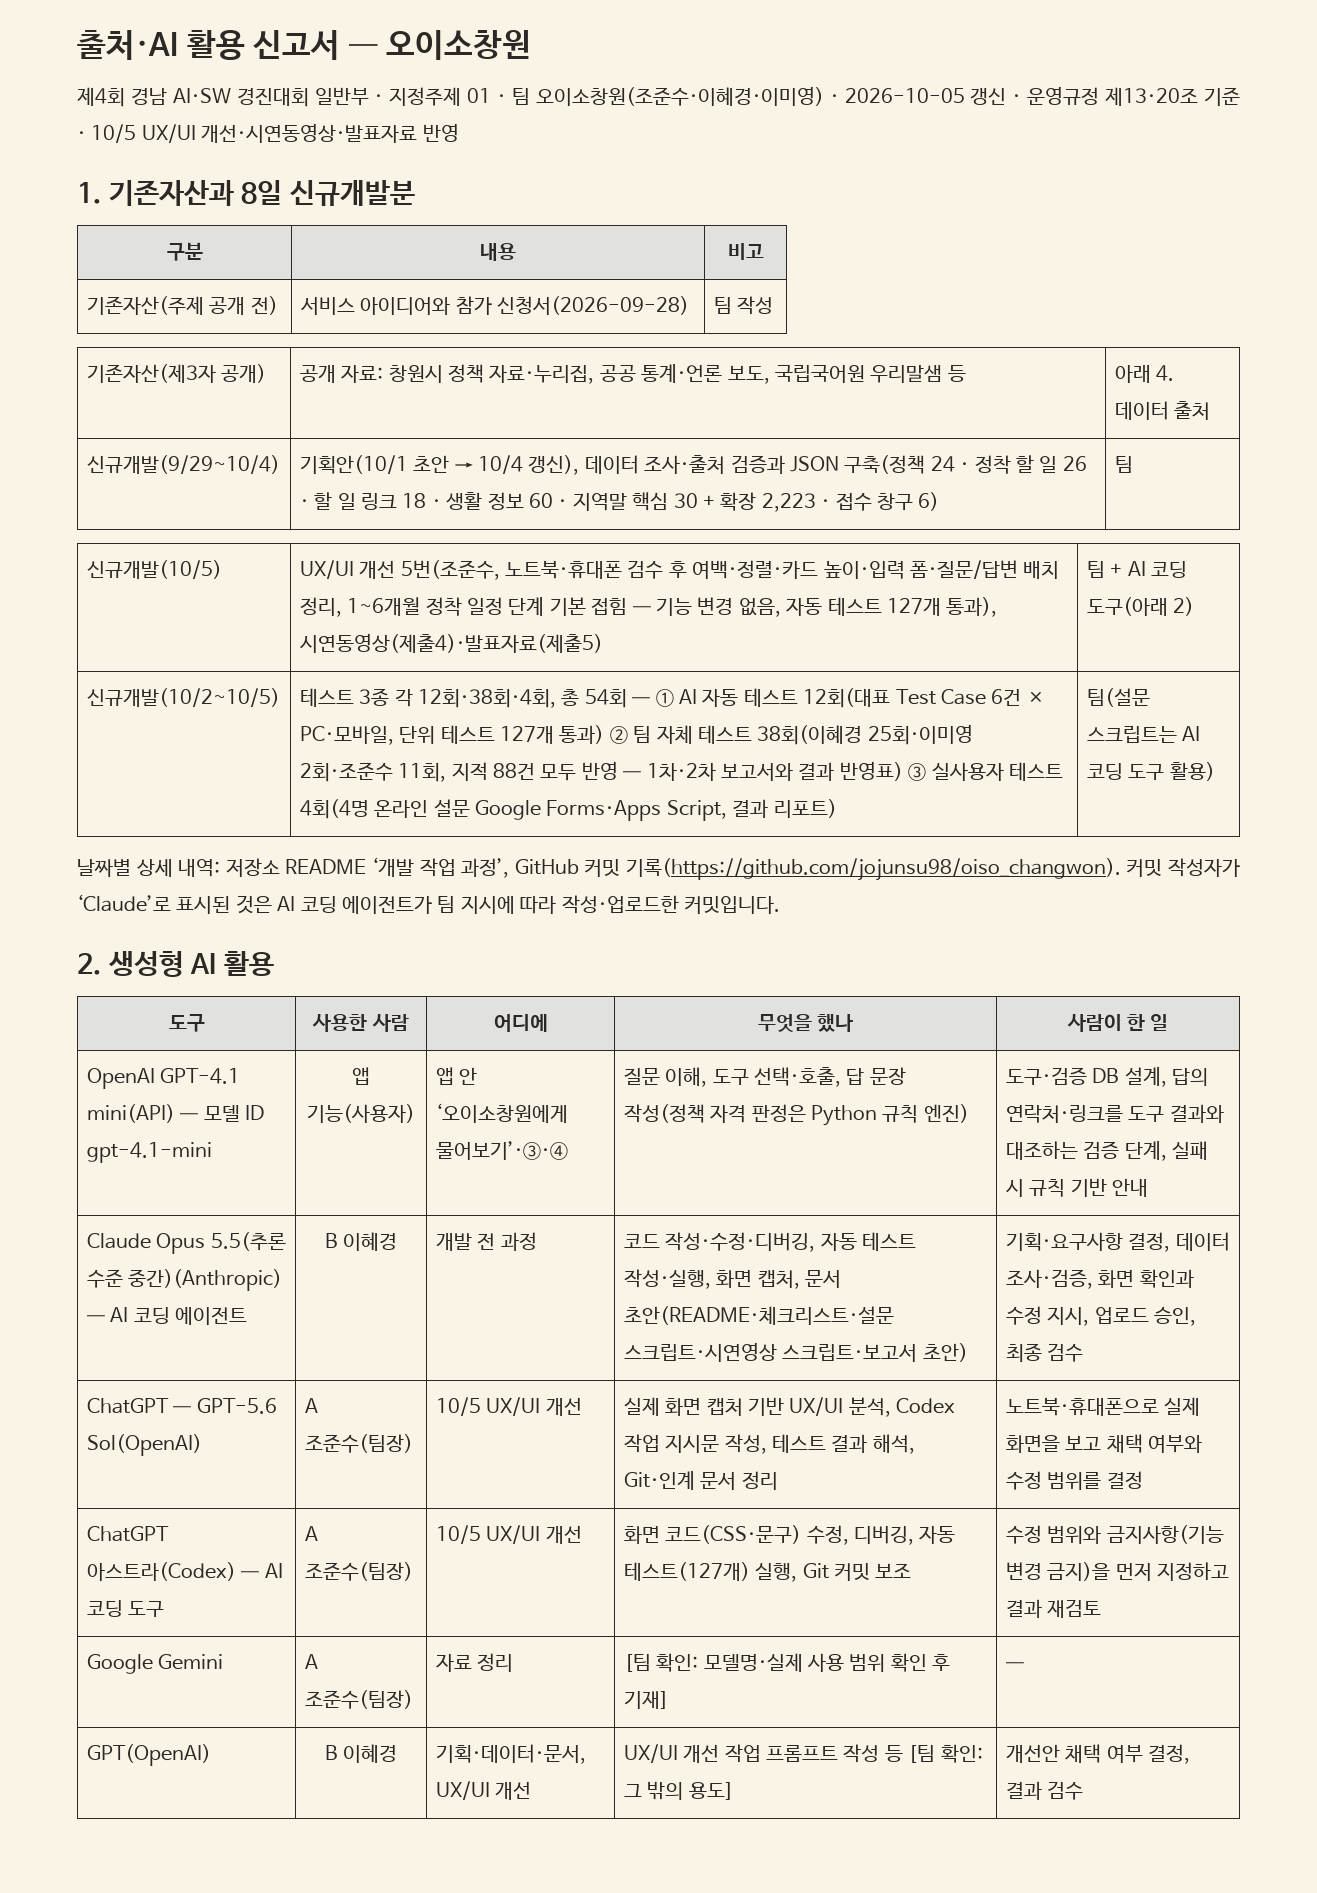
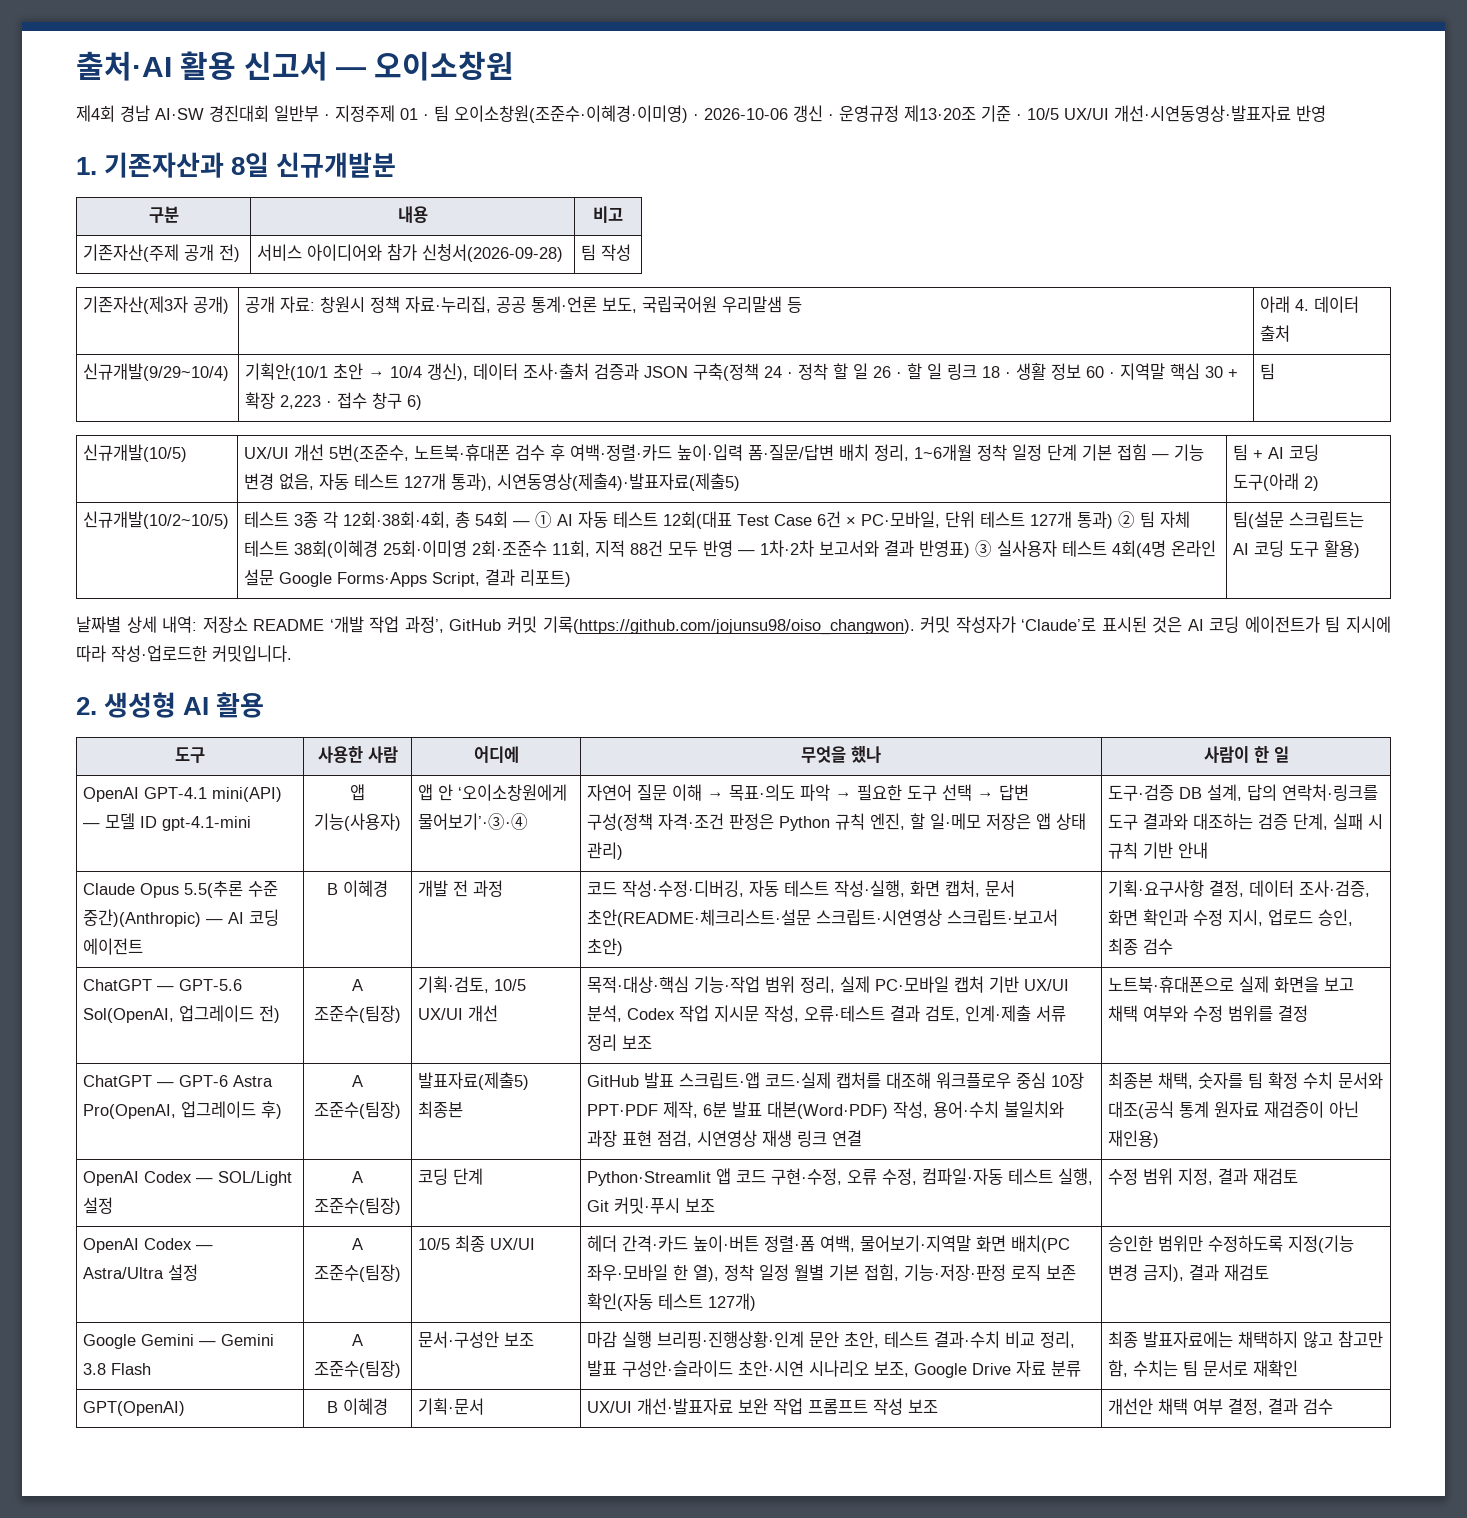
[844,88,965,103] 2026-10-05 -> [704,108,788,120] 2026-10-06
[623,1067,906,1087] [623,1104,969,1126] 질문 이해, 도구 선택·호출, 답 문장 작성(정책 자격 판정은 Python 규칙 엔진) -> [587,784,1030,801] [587,813,1087,831] [587,842,624,860] 자연어 질문 이해 → 목표·의도 파악 → 필요한 도구 선택 → 답변 구성(정책 자격·조건 판정은 Python 규칙 엔진, 할 일·메모 저장은 앱 상태 관리)
[86,1434,202,1456] [304,1398,318,1413] [304,1434,413,1453] [435,1397,582,1416] [623,1397,702,1416] Sol(OpenAI) | A 조준수(팀장) | 10/5 UX/UI 개선 | 실제 화면 -> [83,1005,281,1023] [352,979,363,991] [314,1005,401,1023] [418,976,527,993] [418,1005,499,1022] [587,976,950,993] Sol(OpenAI, 업그레이드 전) | A 조준수(팀장) | 기획·검토, 10/5 UX/UI 개선 | 목적·대상·핵심 기능·작업 범위 정리, 실제 PC·모바일
[771,1434,915,1454] [623,1471,778,1490] 테스트 결과 해석, Git·인계 문서 정리 -> [804,1005,1067,1022] [587,1034,653,1051] 오류·테스트 결과 검토, 인계·제출 서류 정리 보조
[86,1562,283,1581] [86,1600,165,1617] [304,1526,318,1541] [304,1562,413,1581] [435,1525,582,1544] [623,1525,956,1545] [623,1562,912,1582] [1005,1525,1224,1544] [1005,1562,1229,1581] [1005,1599,1102,1618] [86,1654,224,1674] [304,1654,318,1669] [304,1690,413,1709] [435,1653,514,1672] [623,1653,951,1672] [623,1691,669,1709] [1005,1662,1024,1669] 아스트라(Codex) — AI 코딩 도구 | A 조준수(팀장) | 10/5 UX/UI 개선 | 화면 코드(CSS·문구) 수정, 디버깅, 자동 테스트(127개) 실행, Git 커밋 보조 | 수정 범위와 금지사항(기능 변경 금지)을 먼저 지정하고 결과 재검토 // Google Gemini | A 조준수(팀장) | 자료 정리 | [팀 확인: 모델명·실제 사용 범위 확인 후 기재] | — -> [157,1075,274,1087] [83,1101,283,1119] [352,1075,363,1087] [314,1101,401,1119] [418,1072,530,1090] [418,1101,464,1118] [587,1072,1085,1089] [587,1101,1065,1119] [587,1130,863,1147] [1108,1072,1384,1089] [1108,1101,1360,1119] [1108,1130,1160,1148] [83,1171,293,1186] [83,1197,114,1214] [352,1171,363,1183] [314,1197,401,1215] [418,1168,484,1185] [587,1168,1094,1186] [587,1197,716,1214] [1108,1168,1299,1185] [83,1238,214,1253] [83,1264,199,1281] [352,1238,363,1250] [314,1264,401,1282] [418,1235,536,1252] [587,1235,1071,1253] [587,1264,1077,1282] [587,1293,757,1311] [1108,1235,1355,1253] [1108,1264,1270,1282] [83,1334,275,1349] [83,1363,152,1375] [352,1334,363,1346] [314,1360,401,1378] [418,1331,535,1348] [587,1331,1076,1348] [587,1360,1082,1378] [1108,1331,1384,1348] [1108,1360,1299,1377] — GPT-6 Astra Pro(OpenAI, 업그레이드 후) | A 조준수(팀장) | 발표자료(제출5) 최종본 | GitHub 발표 스크립트·앱 코드·실제 캡처를 대조해 워크플로우 중심 10장 PPT·PDF 제작, 6분 발표 대본(Word·PDF) 작성, 용어·수치 불일치와 과장 표현 점검, 시연영상 재생 링크 연결 | 최종본 채택, 숫자를 팀 확정 수치 문서와 대조(공식 통계 원자료 재검증이 아닌 재인용) // OpenAI Codex — SOL/Light 설정 | A 조준수(팀장) | 코딩 단계 | Python·Streamlit 앱 코드 구현·수정, 오류 수정, 컴파일·자동 테스트 실행, Git 커밋·푸시 보조 | 수정 범위 지정, 결과 재검토 // OpenAI Codex — Astra/Ultra 설정 | A 조준수(팀장) | 10/5 최종 UX/UI | 헤더 간격·카드 높이·버튼 정렬·폼 여백, 물어보기·지역말 화면 배치(PC 좌우·모바일 한 열), 정착 일정 월별 기본 접힘, 기능·저장·판정 로직 보존 확인(자동 테스트 127개) | 승인한 범위만 수정하도록 지정(기능 변경 금지), 결과 재검토 // Google Gemini — Gemini 3.8 Flash | A 조준수(팀장) | 문서·구성안 보조 | 마감 실행 브리핑·진행상황·인계 문안 초안, 테스트 결과·수치 비교 정리, 발표 구성안·슬라이드 초안·시연 시나리오 보조, Google Drive 자료 분류 | 최종 발표자료에는 채택하지 않고 참고만 함, 수치는 팀 문서로 재확인
[435,1744,586,1764] [435,1781,532,1800] [623,1744,720,1763] 기획·데이터·문서, UX/UI 개선 | UX/UI 개선 -> [418,1398,485,1415] [587,1398,769,1415] 기획·문서 | UX/UI 개선·발표자료 보완
[884,1744,983,1763] [623,1781,734,1800] 등 [팀 확인: 그 밖의 용도] -> [908,1399,939,1413] 보조

